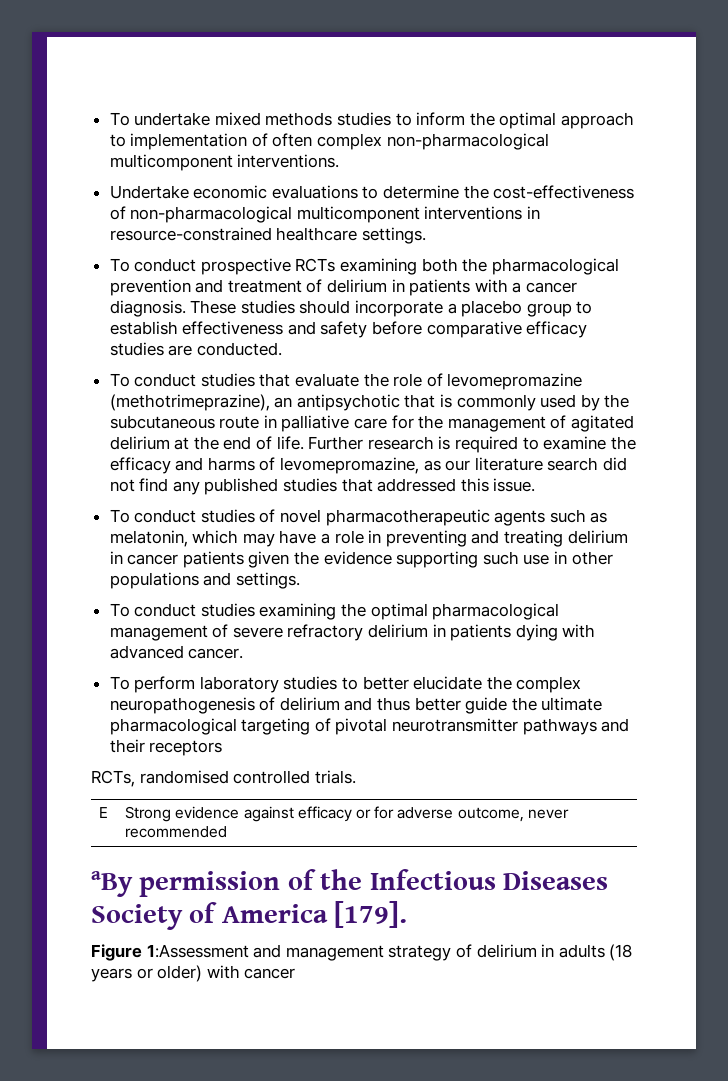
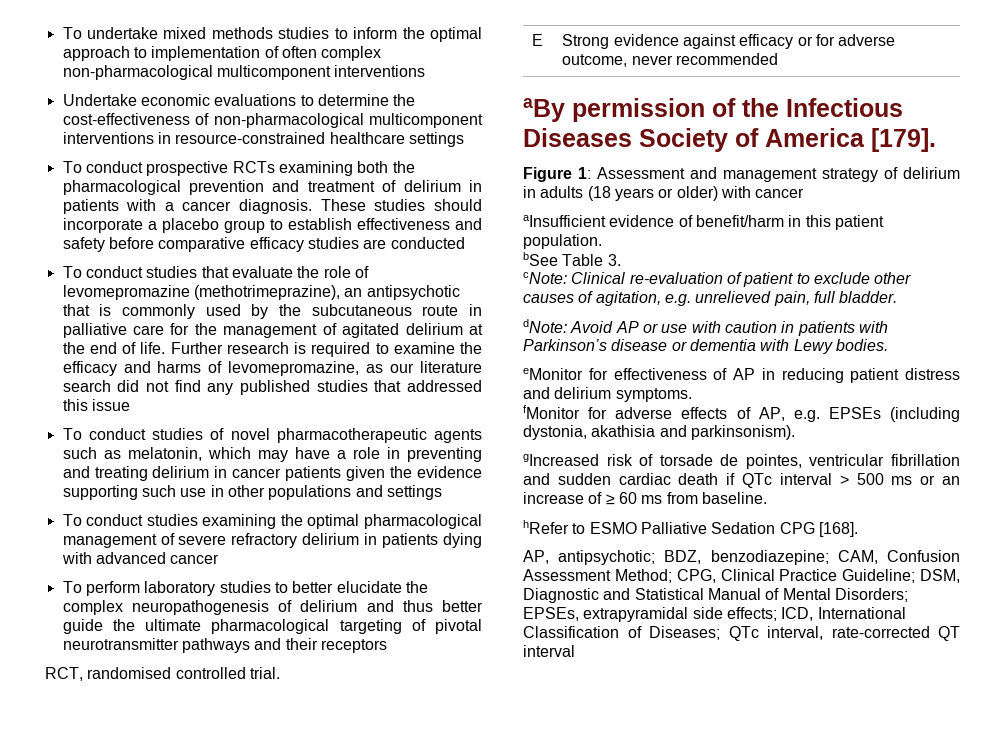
[237,154,340,168] interventions. -> [334,65,426,77] interventions
[361,227,426,244] settings. -> [408,132,464,147] settings
[196,342,282,356] conducted. -> [390,237,465,249] conducted
[493,478,536,492] issue. -> [91,399,130,411] issue
[235,572,300,589] settings. -> [386,485,442,500] settings
[188,648,244,659] cancer. -> [170,554,220,564] cancer
[91,770,135,787] RCTs, -> [45,667,83,681] RCT,
[314,770,356,784] trials. -> [249,667,280,679] trial.
[146,944,249,958] 1:Assessment -> [578,167,685,179] 1: Assessment
(296, 973) none -> [523,215,884,230] [523,234,602,249] [523,252,621,266] [523,272,912,287] [523,291,898,306] [523,319,888,336] [523,339,888,354] [523,368,960,383] [523,387,692,402] [523,405,960,422] [523,425,795,440] [523,454,960,469] [523,473,960,488] [523,492,767,505] [523,520,858,537] [523,550,960,565] [523,569,960,583] [523,588,908,603] [523,607,906,622] [523,626,960,641] [523,645,575,657] // aInsufficient evidence of benefit/harm in this patient population. // bSee Table 3. // cNote: Clinical re-evaluation of patient to exclude other causes of agitation, e.g. unrelieved pain, full bladder. // dNote: Avoid AP or use with caution in patients with Parkinson’s disease or dementia with Lewy bodies. // eMonitor for effectiveness of AP in reducing patient distress and delirium symptoms. // fMonitor for adverse effects of AP, e.g. EPSEs (including dystonia, akathisia and parkinsonism). // gIncreased risk of torsade de pointes, ventricular fibrillation and sudden cardiac death if QTc interval > 500 ms or an increase of ≥ 60 ms from baseline. // hRefer to ESMO Palliative Sedation CPG [168]. // AP, antipsychotic; BDZ, benzodiazepine; CAM, Confusion Assessment Method; CPG, Clinical Practice Guideline; DSM, Diagnostic and Statistical Manual of Mental Disorders; EPSEs, extrapyramidal side effects; ICD, International Classification of Diseases; QTc interval, rate-corrected QT interval

